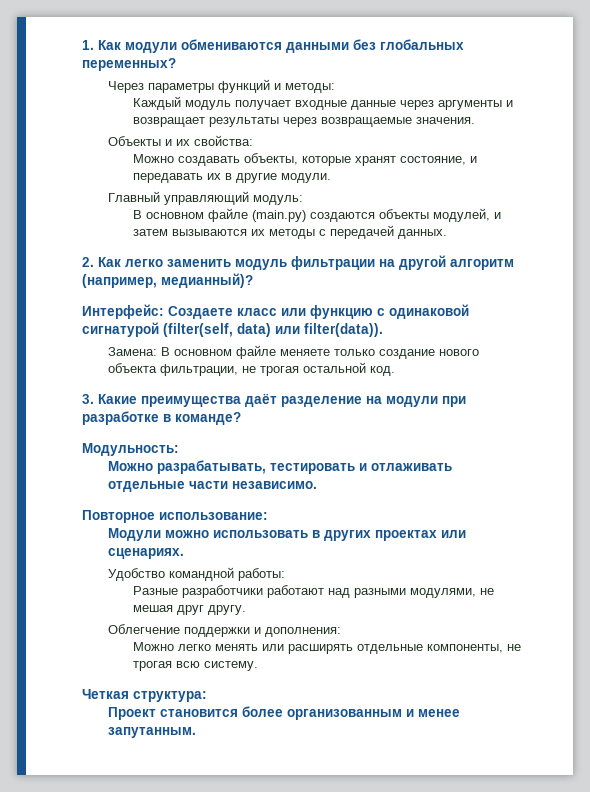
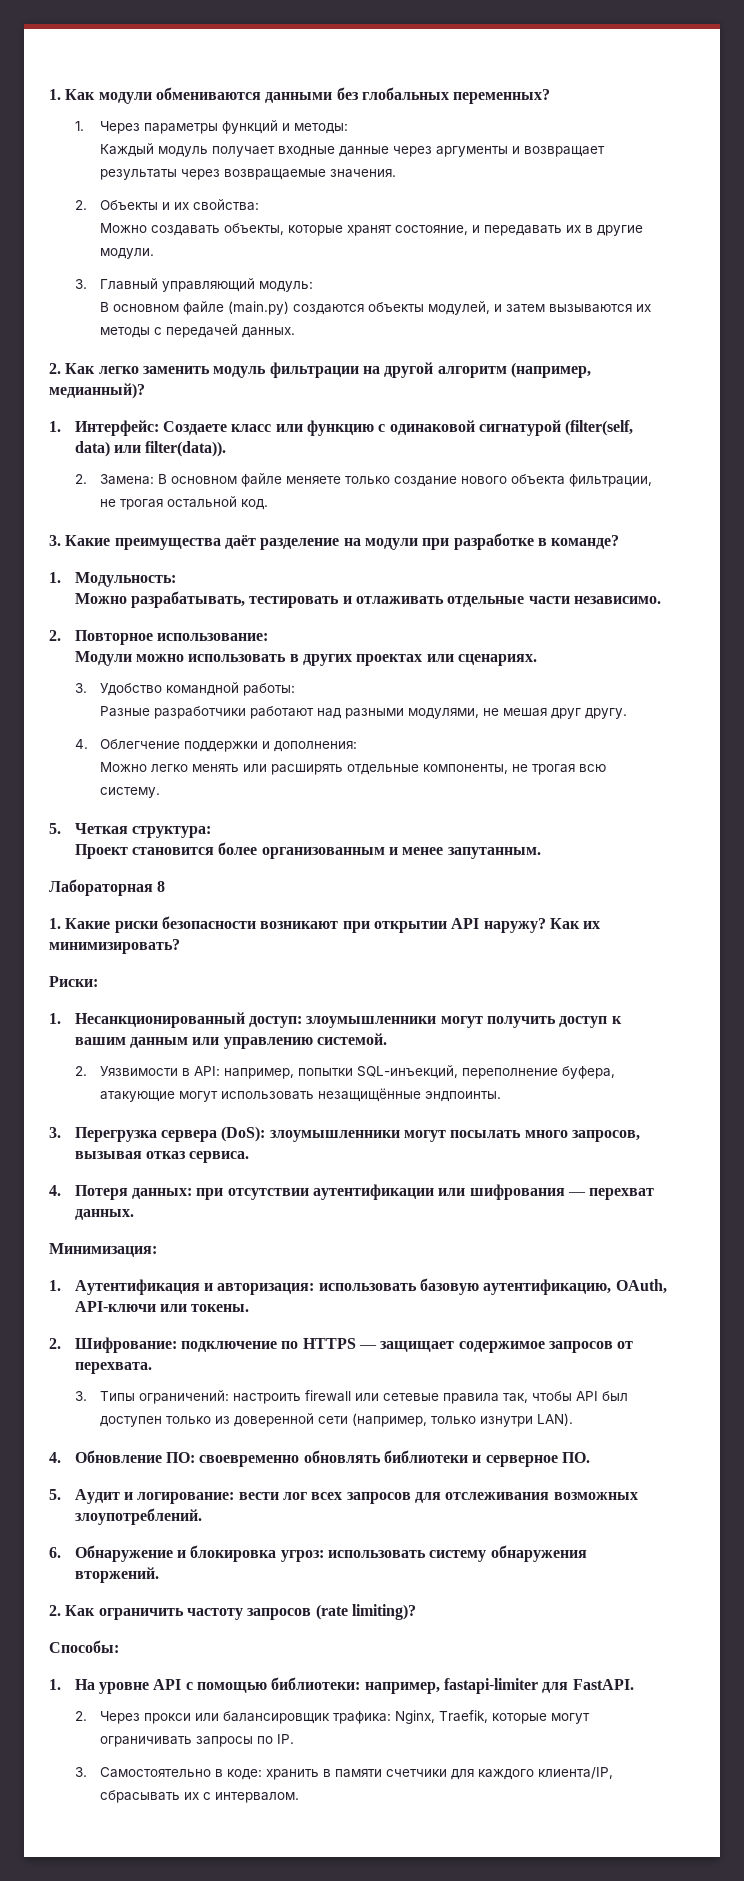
(176, 64) none -> [74,121,84,131] 1.
(476, 120) none -> [74,200,87,210] 2.
(332, 178) none -> [74,279,87,289] 3.
(253, 280) none -> [49,421,61,432] 1.
(383, 330) none -> [74,474,87,484] 2.
(241, 418) none -> [49,572,61,583] 1.
(317, 485) none -> [49,630,61,641] 2.
(184, 553) none -> [74,683,87,693] 3.
(247, 610) none -> [74,739,88,749] 4.
(259, 666) none -> [49,823,61,834] 5.
(196, 732) none -> [49,879,166,896] [49,916,601,933] [49,939,180,954] [49,976,98,987] [49,1012,622,1028] [74,1033,387,1049] [74,1065,616,1079] [100,1088,502,1102] [49,1126,640,1142] [74,1151,250,1163] [49,1184,655,1200] [74,1209,134,1220] [49,1243,157,1257] [49,1278,667,1295] [74,1301,250,1312] [49,1337,634,1353] [74,1362,152,1374] [74,1390,629,1404] [100,1413,574,1427] [49,1450,590,1467] [49,1489,638,1504] [74,1508,202,1525] [49,1545,587,1562] [74,1567,159,1583] [49,1604,416,1620] [49,1640,119,1653] [49,1677,634,1694] [74,1710,591,1724] [100,1734,295,1747] [74,1767,614,1780] [100,1790,300,1803] // Лабораторная 8 // 1. Какие риски безопасности возникают при открытии API наружу? Как их минимизировать? // Риски: // 1. Несанкционированный доступ: злоумышленники могут получить доступ к вашим данным или управлению системой. // 2. Уязвимости в API: например, попытки SQL-инъекций, переполнение буфера, атакующие могут использовать незащищённые эндпоинты. // 3. Перегрузка сервера (DoS): злоумышленники могут посылать много запросов, вызывая отказ сервиса. // 4. Потеря данных: при отсутствии аутентификации или шифрования — перехват данных. // Минимизация: // 1. Аутентификация и авторизация: использовать базовую аутентификацию, OAuth, API-ключи или токены. // 2. Шифрование: подключение по HTTPS — защищает содержимое запросов от перехвата. // 3. Типы ограничений: настроить firewall или сетевые правила так, чтобы API был доступен только из доверенной сети (например, только изнутри LAN). // 4. Обновление ПО: своевременно обновлять библиотеки и серверное ПО. // 5. Аудит и логирование: вести лог всех запросов для отслеживания возможных злоупотреблений. // 6. Обнаружение и блокировка угроз: использовать систему обнаружения вторжений. // 2. Как ограничить частоту запросов (rate limiting)? // Способы: // 1. На уровне API с помощью библиотеки: например, fastapi-limiter для FastAPI. // 2. Через прокси или балансировщик трафика: Nginx, Traefik, которые могут ограничивать запросы по IP. // 3. Самостоятельно в коде: хранить в памяти счетчики для каждого клиента/IP, сбрасывать их с интервалом.

